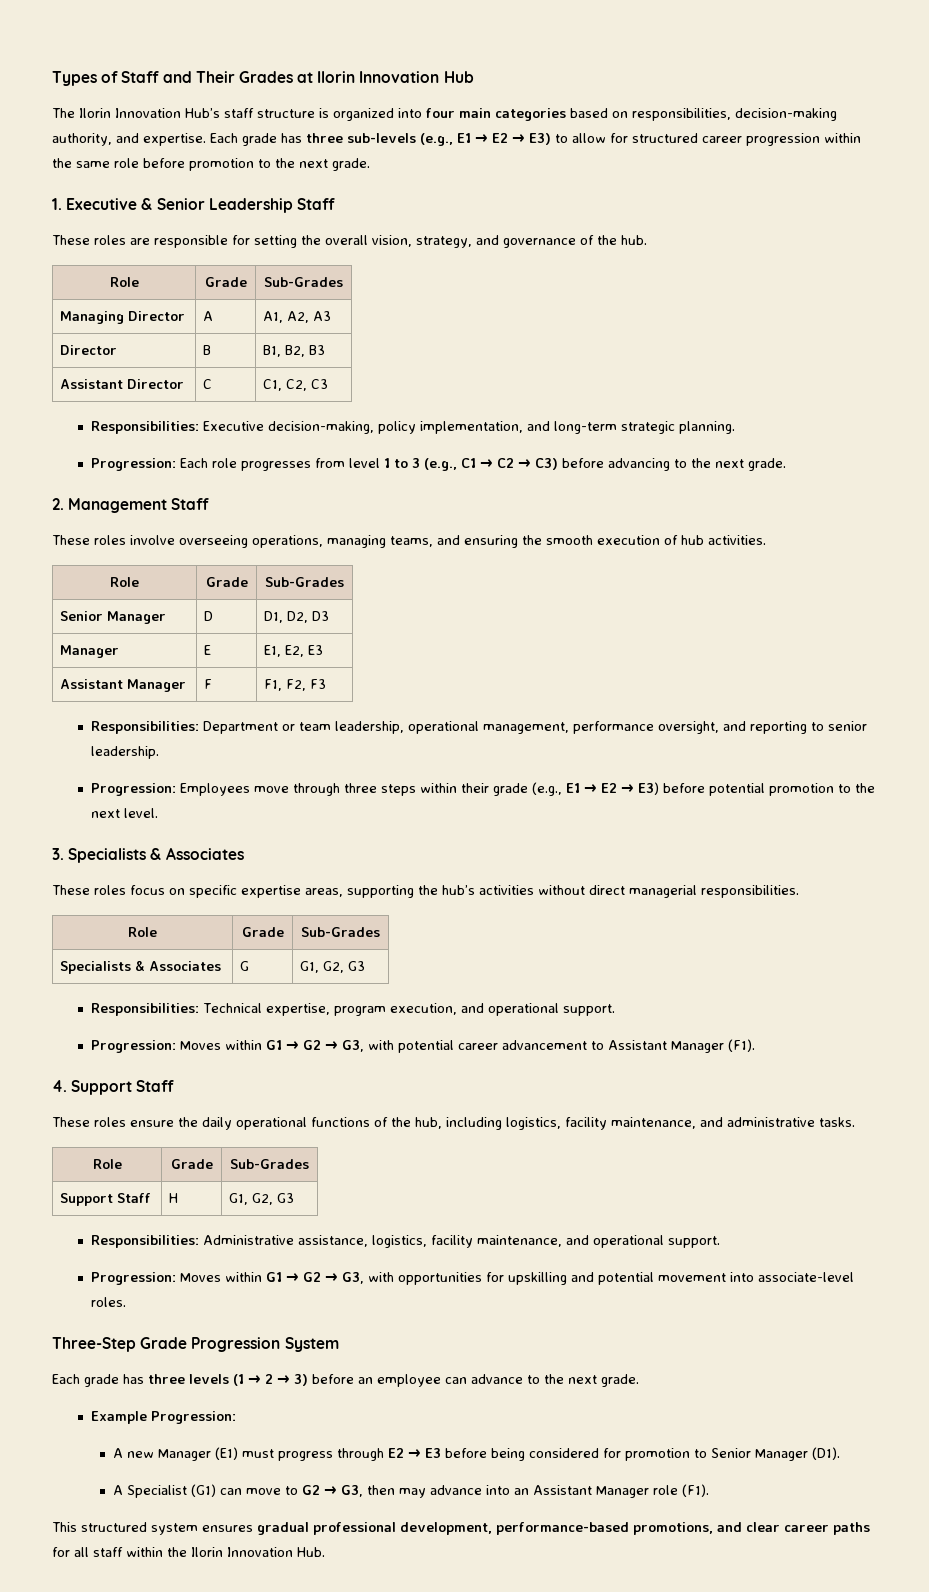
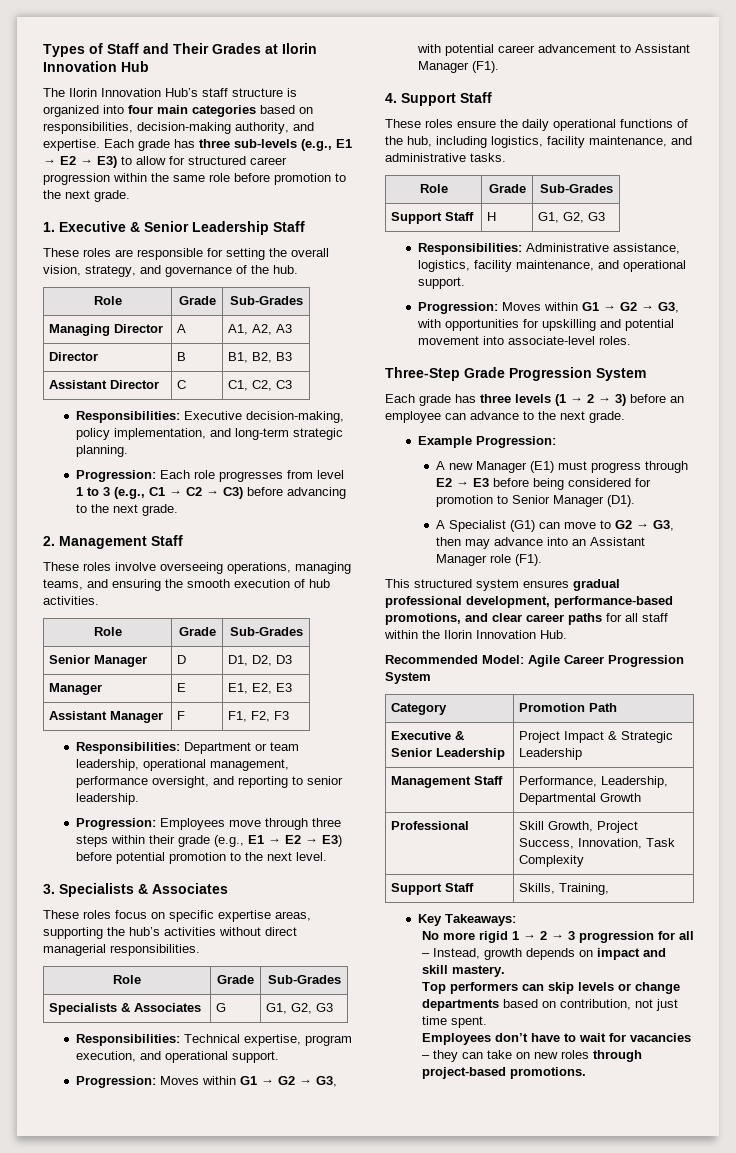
(325, 1552) none -> [385,655,684,667] [385,672,431,684] [391,703,448,715] [519,703,618,712] [391,731,465,740] [391,748,506,760] [519,731,674,743] [519,748,583,760] [391,776,504,788] [519,776,669,788] [519,793,642,805] [391,821,470,830] [519,821,639,833] [519,838,676,849] [519,855,585,867] [391,883,475,895] [519,883,610,895] [417,914,516,926] [421,931,694,943] [421,948,666,960] [421,965,505,977] [421,982,680,994] [421,999,678,1011] [421,1016,487,1028] [421,1033,691,1045] [421,1050,642,1062] [421,1067,586,1079] // Recommended Model: Agile Career Progression System // Category | Promotion Path // Executive & Senior Leadership | Project Impact & Strategic Leadership // Management Staff | Performance, Leadership, Departmental Growth // Professional | Skill Growth, Project Success, Innovation, Task Complexity // Support Staff | Skills, Training, // Key Takeaways: // No more rigid 1 → 2 → 3 progression for all – Instead, growth depends on impact and skill mastery. // Top performers can skip levels or change departments based on contribution, not just time spent. // Employees don’t have to wait for vacancies – they can take on new roles through project-based promotions.

